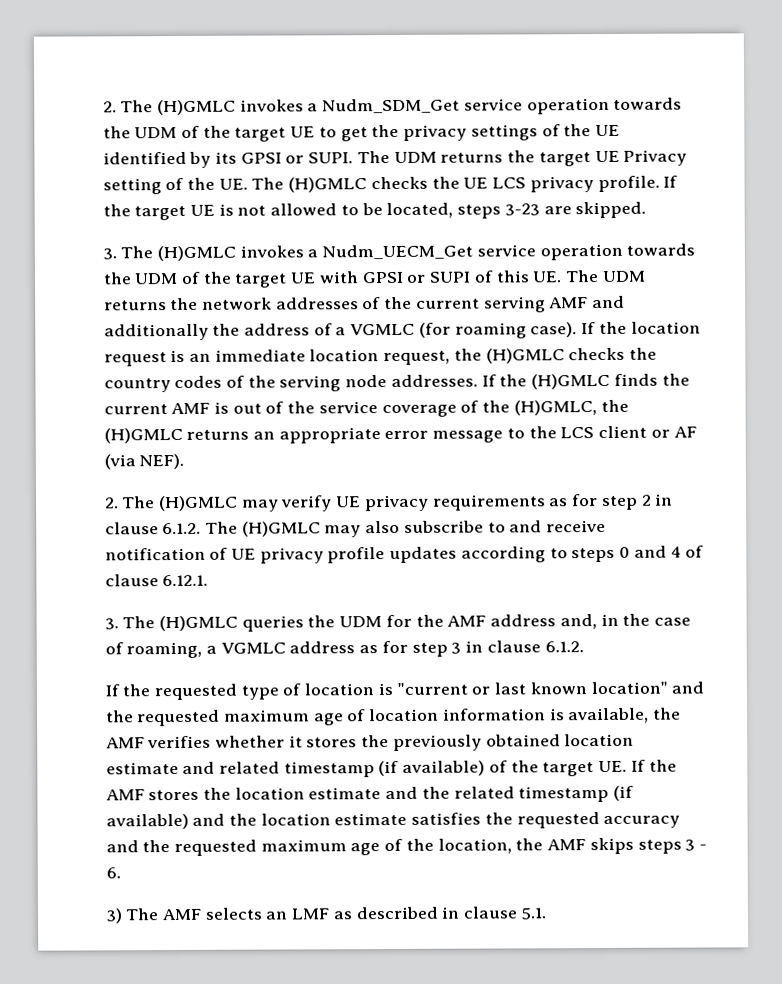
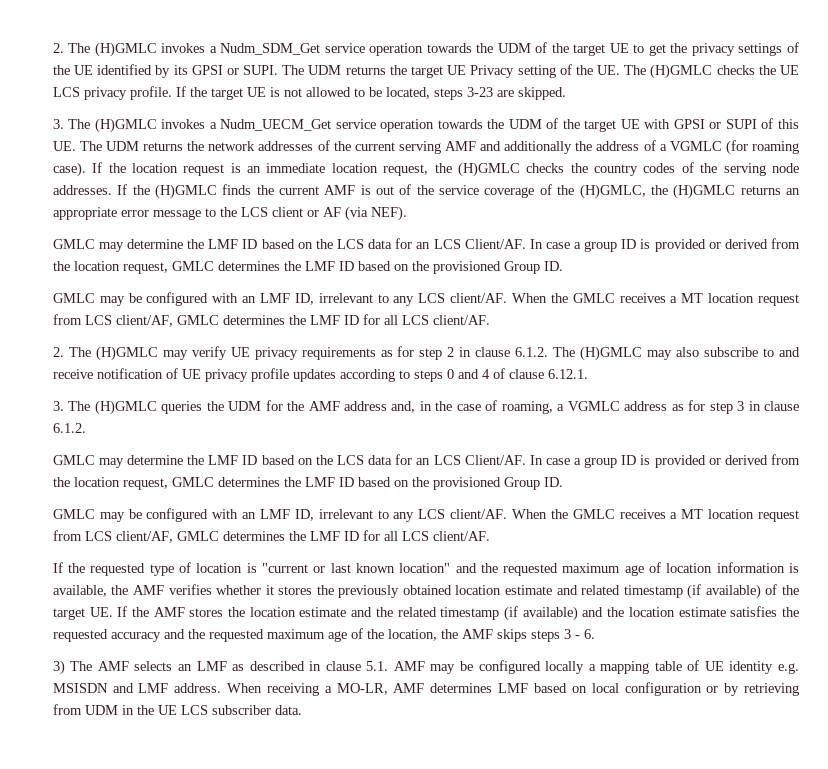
(185, 461) none -> [52,238,800,252] [52,261,563,274] [52,292,799,306] [52,314,490,327] // GMLC may determine the LMF ID based on the LCS data for an LCS Client/AF. In case a group ID is provided or derived from the location request, GMLC determines the LMF ID based on the provisioned Group ID. // GMLC may be configured with an LMF ID, irrelevant to any LCS client/AF. When the GMLC receives a MT location request from LCS client/AF, GMLC determines the LMF ID for all LCS client/AF.
(584, 647) none -> [52,454,800,468] [52,477,563,490] [52,508,799,522] [52,530,490,543] // GMLC may determine the LMF ID based on the LCS data for an LCS Client/AF. In case a group ID is provided or derived from the location request, GMLC determines the LMF ID based on the provisioned Group ID. // GMLC may be configured with an LMF ID, irrelevant to any LCS client/AF. When the GMLC receives a MT location request from LCS client/AF, GMLC determines the LMF ID for all LCS client/AF.
(547, 913) none -> [393,660,799,674] [52,682,799,696] [52,704,302,715] AMF may be configured locally a mapping table of UE identity e.g. MSISDN and LMF address. When receiving a MO-LR, AMF determines LMF based on local configuration or by retrieving from UDM in the UE LCS subscriber data.

